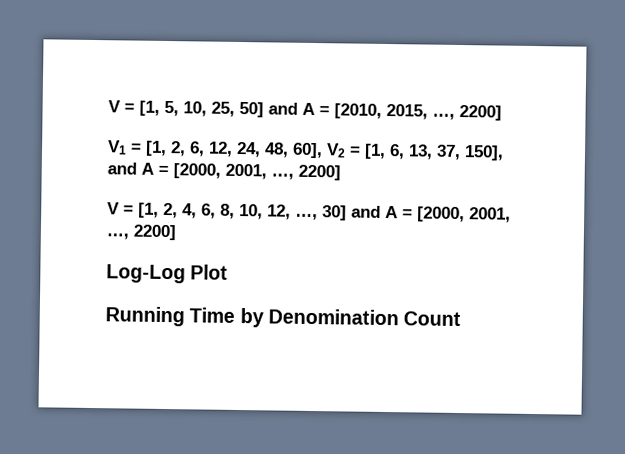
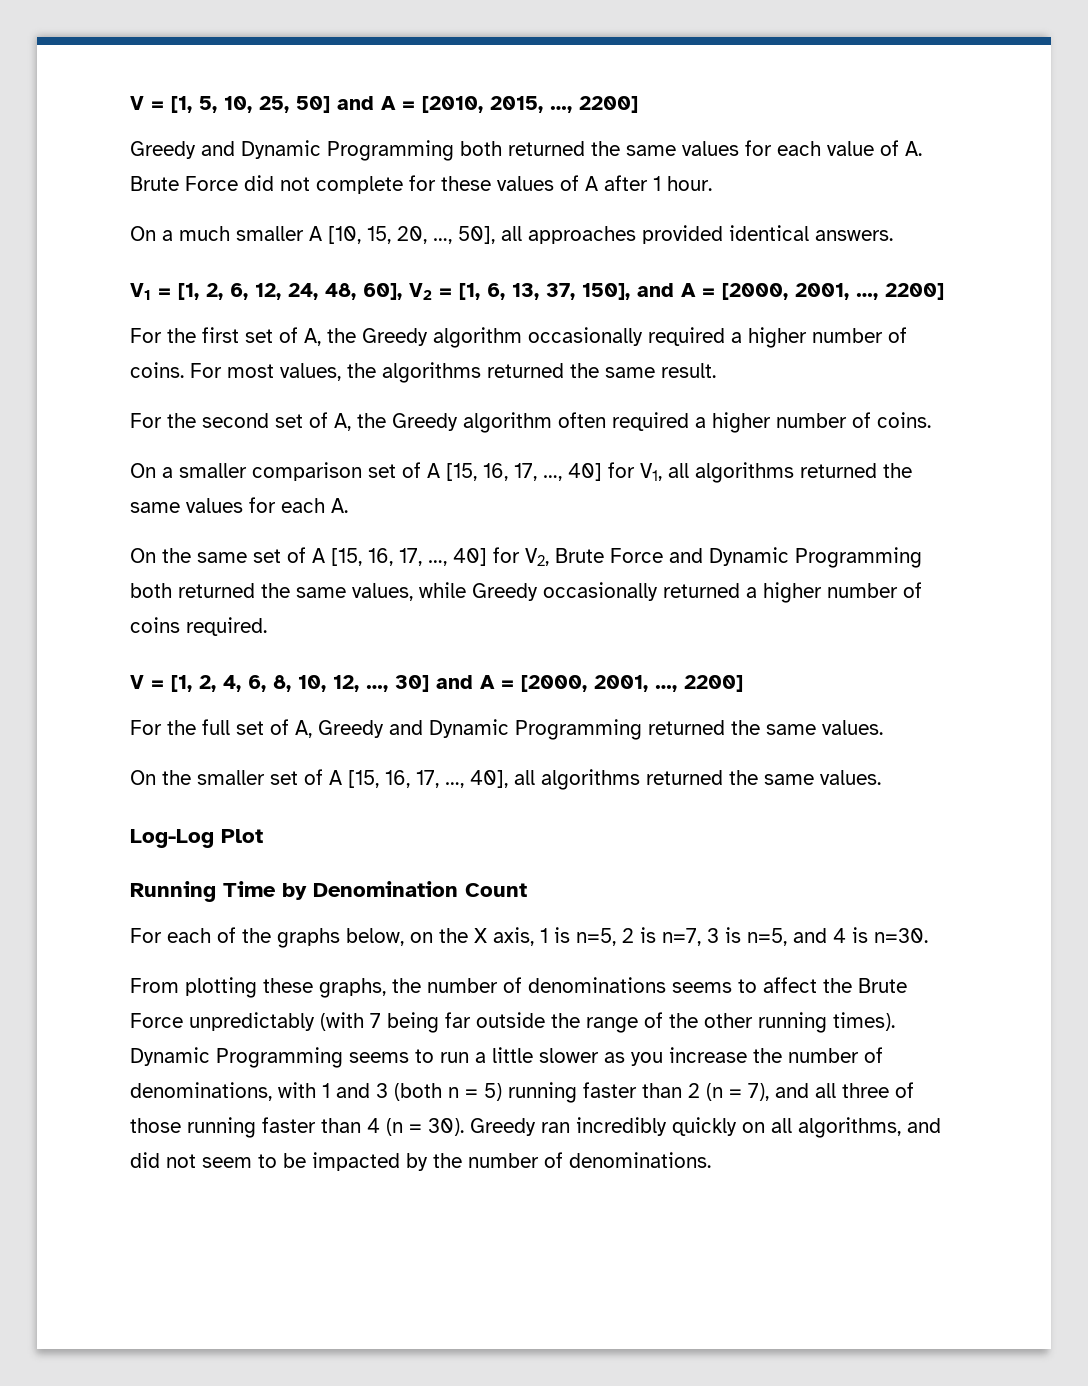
(502, 112) none -> [130,140,922,161] [130,175,712,194] [130,225,893,244] // Greedy and Dynamic Programming both returned the same values for each value of A. Brute Force did not complete for these values of A after 1 hour. // On a much smaller A [10, 15, 20, …, 50], all approaches provided identical answers.
(341, 172) none -> [130,327,907,348] [130,362,716,383] [130,412,931,433] [130,462,912,483] [130,497,348,513] [130,547,922,568] [130,582,922,603] [130,617,267,636] // For the first set of A, the Greedy algorithm occasionally required a higher number of coins. For most values, the algorithms returned the same result. // For the second set of A, the Greedy algorithm often required a higher number of coins. // On a smaller comparison set of A [15, 16, 17, …, 40] for V1, all algorithms returned the same values for each A. // On the same set of A [15, 16, 17, …, 40] for V2, Brute Force and Dynamic Programming both returned the same values, while Greedy occasionally returned a higher number of coins required.
(177, 232) none -> [130,719,883,740] [130,769,881,790] // For the full set of A, Greedy and Dynamic Programming returned the same values. // On the smaller set of A [15, 16, 17, …, 40], all algorithms returned the same values.
(462, 319) none -> [130,927,928,948] [130,977,907,998] [130,1012,895,1033] [130,1047,883,1068] [130,1082,914,1103] [130,1117,941,1138] [130,1152,711,1171] // For each of the graphs below, on the X axis, 1 is n=5, 2 is n=7, 3 is n=5, and 4 is n=30. // From plotting these graphs, the number of denominations seems to affect the Brute Force unpredictably (with 7 being far outside the range of the other running times). Dynamic Programming seems to run a little slower as you increase the number of denominations, with 1 and 3 (both n = 5) running faster than 2 (n = 7), and all three of those running faster than 4 (n = 30). Greedy ran incredibly quickly on all algorithms, and did not seem to be impacted by the number of denominations.

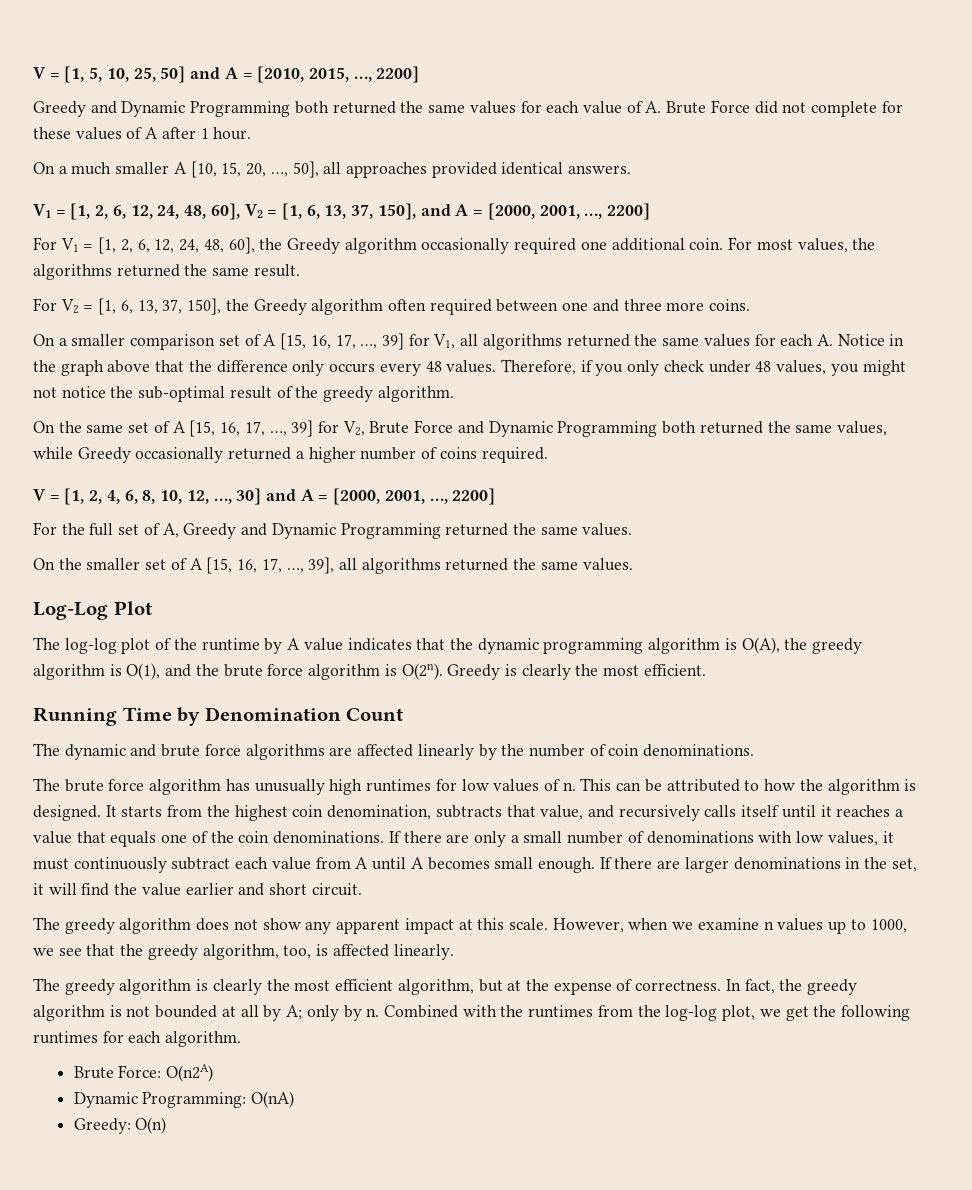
[167,327,321,346] the first set of A, -> [60,237,255,254] V1 = [1, 2, 6, 12, 24, 48, 60],
[731,327,907,348] [130,362,184,378] a higher number of coins. -> [580,238,724,251] one additional coin.
[167,412,351,431] the second set of A, -> [60,298,222,315] V2 = [1, 6, 13, 37, 150],
[695,412,871,433] a higher number of -> [496,299,705,312] between one and three more
[568,463,602,481] 40] -> [381,333,404,350] 39]
(348, 505) none -> [837,334,905,346] [33,359,906,376] [33,386,454,402] Notice in the graph above that the difference only occurs every 48 values. Therefore, if you only check under 48 values, you might not notice the sub-optimal result of the greedy algorithm.
[453,548,487,566] 40] -> [291,420,314,437] 39]
[470,770,508,788] 40], -> [308,557,335,574] 39],
(263, 836) none -> [33,637,863,654] [33,663,706,680] // The log-log plot of the runtime by A value indicates that the dynamic programming algorithm is O(A), the greedy algorithm is O(1), and the brute force algorithm is O(2n). Greedy is clearly the most efficient.
[130,927,928,948] [130,977,907,998] [130,1012,895,1033] [130,1047,883,1068] [130,1082,914,1103] [130,1117,941,1138] [130,1152,400,1171] For each of the graphs below, on the X axis, 1 is n=5, 2 is n=7, 3 is n=5, and 4 is n=30. // From plotting these graphs, the number of denominations seems to affect the Brute Force unpredictably (with 7 being far outside the range of the other running times). Dynamic Programming seems to run a little slower as you increase the number of denominations, with 1 and 3 (both n = 5) running faster than 2 (n = 7), and all three of those running faster than 4 (n = 30). Greedy ran incredibly quickly on all algorithms, and did not seem to be impacted -> [33,743,474,760] The dynamic and brute force algorithms are affected linearly
[569,1152,711,1168] denominations. -> [608,744,755,757] [33,778,917,795] [33,805,904,821] [33,831,894,847] [33,857,917,873] [33,883,362,896] [33,917,907,934] [33,944,454,960] [33,978,858,995] [33,1005,910,1021] [33,1031,242,1047] [73,1064,213,1082] [73,1091,294,1108] [73,1117,167,1134] coin denominations. // The brute force algorithm has unusually high runtimes for low values of n. This can be attributed to how the algorithm is designed. It starts from the highest coin denomination, subtracts that value, and recursively calls itself until it reaches a value that equals one of the coin denominations. If there are only a small number of denominations with low values, it must continuously subtract each value from A until A becomes small enough. If there are larger denominations in the set, it will find the value earlier and short circuit. // The greedy algorithm does not show any apparent impact at this scale. However, when we examine n values up to 1000, we see that the greedy algorithm, too, is affected linearly. // The greedy algorithm is clearly the most efficient algorithm, but at the expense of correctness. In fact, the greedy algorithm is not bounded at all by A; only by n. Combined with the runtimes from the log-log plot, we get the following runtimes for each algorithm. // Brute Force: O(n2A) // Dynamic Programming: O(nA) // Greedy: O(n)

